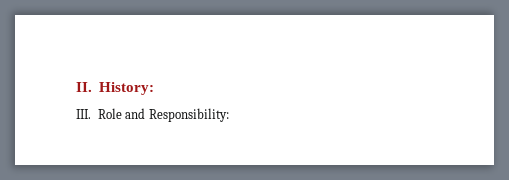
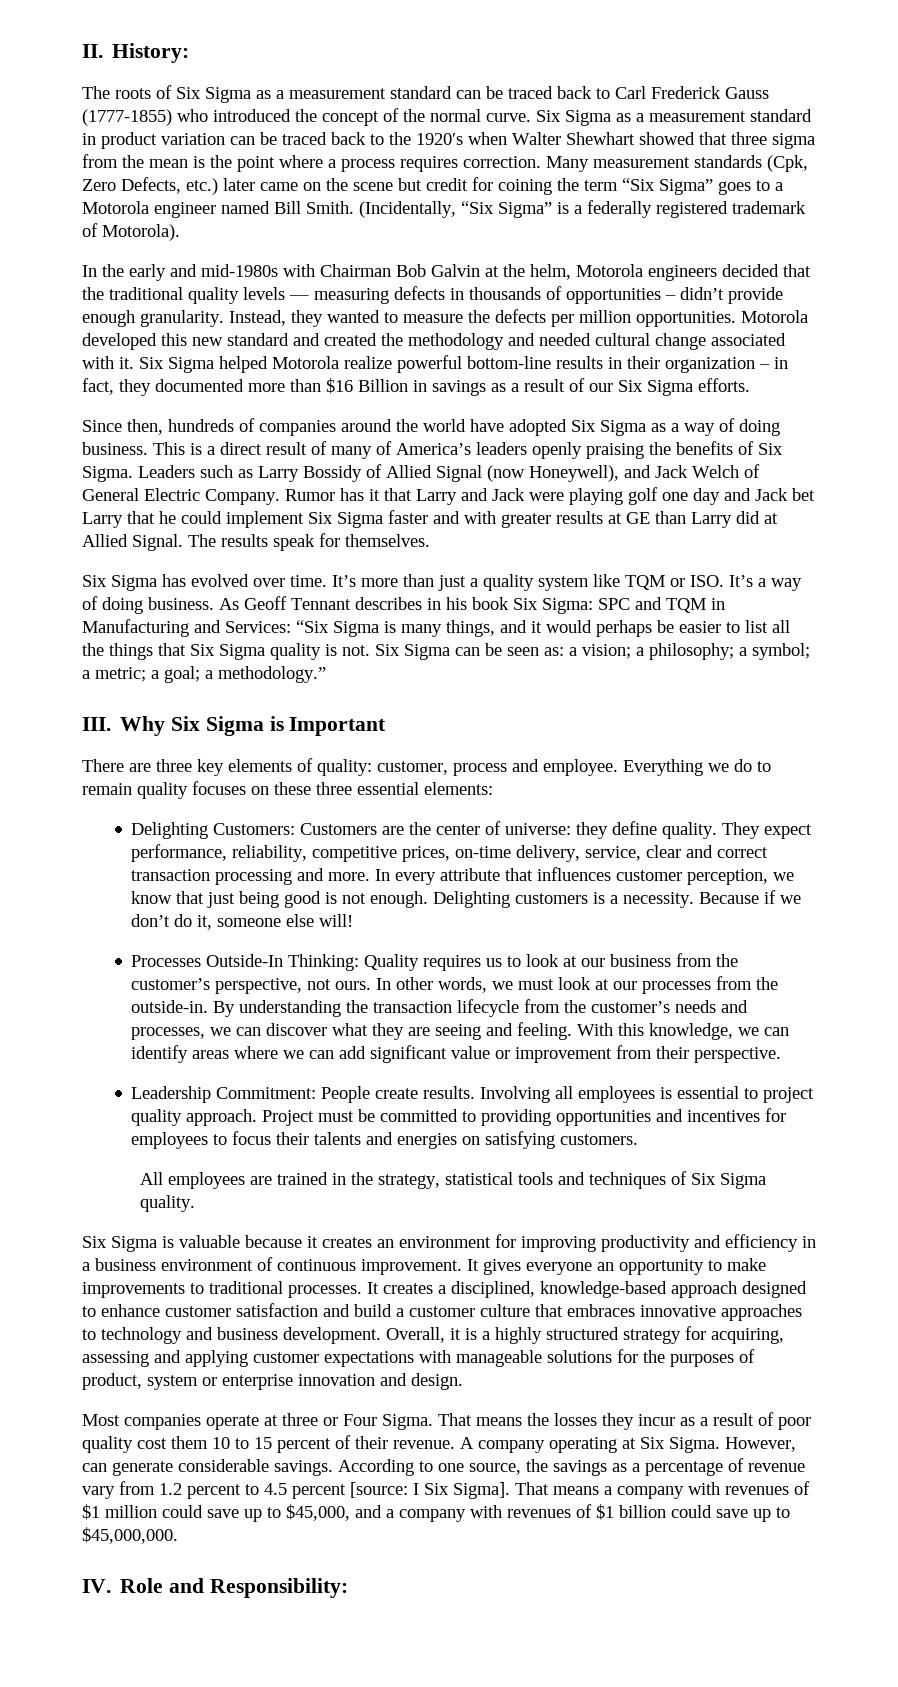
[76,109,91,119] III. -> [82,85,769,103] [82,108,812,126] [82,132,815,149] [82,154,808,172] [82,177,783,195] [82,200,806,218] [82,223,180,241] [82,264,811,281] [82,286,783,304] [82,309,808,327] [82,333,786,350] [82,355,788,373] [82,378,750,396] [82,418,780,436] [82,441,783,459] [82,464,760,482] [82,487,815,505] [82,510,778,528] [82,533,430,551] [82,574,802,591] [82,596,725,614] [82,619,790,637] [82,643,810,660] [82,666,326,683] [82,716,387,736] [82,758,771,776] [82,781,493,799] [131,821,813,839] [131,844,769,862] [131,867,795,885] [131,890,802,908] [131,914,354,930] [131,953,739,971] [131,976,779,994] [131,999,749,1017] [131,1022,790,1040] [131,1045,782,1063] [131,1086,815,1103] [131,1108,787,1126] [131,1131,639,1149] [139,1171,766,1189] [139,1195,195,1212] [82,1234,816,1252] [82,1257,766,1275] [82,1281,807,1298] [82,1303,802,1321] [82,1326,784,1344] [82,1349,755,1367] [82,1373,463,1390] [82,1412,811,1430] [82,1435,796,1453] [82,1458,805,1476] [82,1481,810,1499] [82,1504,790,1522] [82,1527,178,1544] [82,1579,111,1593] The roots of Six Sigma as a measurement standard can be traced back to Carl Frederick Gauss (1777-1855) who introduced the concept of the normal curve. Six Sigma as a measurement standard in product variation can be traced back to the 1920′s when Walter Shewhart showed that three sigma from the mean is the point where a process requires correction. Many measurement standards (Cpk, Zero Defects, etc.) later came on the scene but credit for coining the term “Six Sigma” goes to a Motorola engineer named Bill Smith. (Incidentally, “Six Sigma” is a federally registered trademark of Motorola). // In the early and mid-1980s with Chairman Bob Galvin at the helm, Motorola engineers decided that the traditional quality levels — measuring defects in thousands of opportunities – didn’t provide enough granularity. Instead, they wanted to measure the defects per million opportunities. Motorola developed this new standard and created the methodology and needed cultural change associated with it. Six Sigma helped Motorola realize powerful bottom-line results in their organization – in fact, they documented more than $16 Billion in savings as a result of our Six Sigma efforts. // Since then, hundreds of companies around the world have adopted Six Sigma as a way of doing business. This is a direct result of many of America’s leaders openly praising the benefits of Six Sigma. Leaders such as Larry Bossidy of Allied Signal (now Honeywell), and Jack Welch of General Electric Company. Rumor has it that Larry and Jack were playing golf one day and Jack bet Larry that he could implement Six Sigma faster and with greater results at GE than Larry did at Allied Signal. The results speak for themselves. // Six Sigma has evolved over time. It’s more than just a quality system like TQM or ISO. It’s a way of doing business. As Geoff Tennant describes in his book Six Sigma: SPC and TQM in Manufacturing and Services: “Six Sigma is many things, and it would perhaps be easier to list all the things that Six Sigma quality is not. Six Sigma can be seen as: a vision; a philosophy; a symbol; a metric; a goal; a methodology.” // III. Why Six Sigma is Important // There are three key elements of quality: customer, process and employee. Everything we do to remain quality focuses on these three essential elements: // Delighting Customers: Customers are the center of universe: they define quality. They expect performance, reliability, competitive prices, on-time delivery, service, clear and correct transaction processing and more. In every attribute that influences customer perception, we know that just being good is not enough. Delighting customers is a necessity. Because if we don’t do it, someone else will! // Processes Outside-In Thinking: Quality requires us to look at our business from the customer’s perspective, not ours. In other words, we must look at our processes from the outside-in. By understanding the transaction lifecycle from the customer’s needs and processes, we can discover what they are seeing and feeling. With this knowledge, we can identify areas where we can add significant value or improvement from their perspective. // Leadership Commitment: People create results. Involving all employees is essential to project quality approach. Project must be committed to providing opportunities and incentives for employees to focus their talents and energies on satisfying customers. // All employees are trained in the strategy, statistical tools and techniques of Six Sigma quality. // Six Sigma is valuable because it creates an environment for improving productivity and efficiency in a business environment of continuous improvement. It gives everyone an opportunity to make improvements to traditional processes. It creates a disciplined, knowledge-based approach designed to enhance customer satisfaction and build a customer culture that embraces innovative approaches to technology and business development. Overall, it is a highly structured strategy for acquiring, assessing and applying customer expectations with manageable solutions for the purposes of product, system or enterprise innovation and design. // Most companies operate at three or Four Sigma. That means the losses they incur as a result of poor quality cost them 10 to 15 percent of their revenue. A company operating at Six Sigma. However, can generate considerable savings. According to one source, the savings as a percentage of revenue vary from 1.2 percent to 4.5 percent [source: I Six Sigma]. That means a company with revenues of $1 million could save up to $45,000, and a company with revenues of $1 billion could save up to $45,000,000. // IV.

